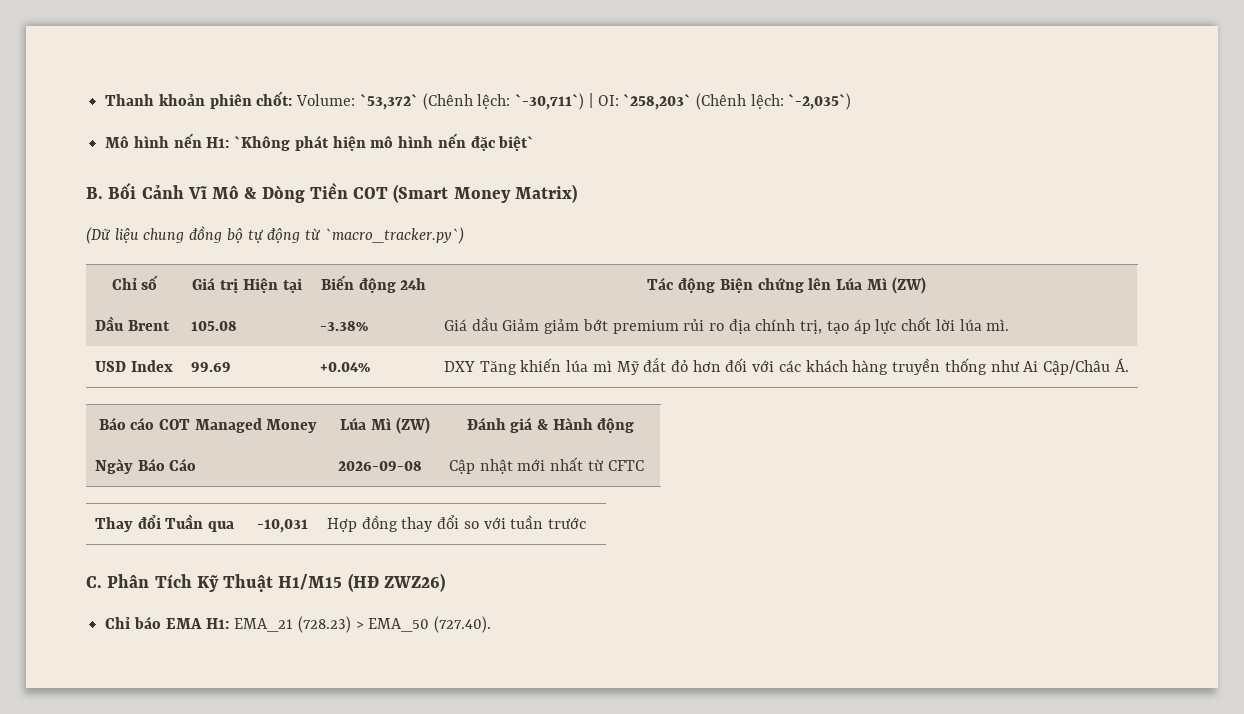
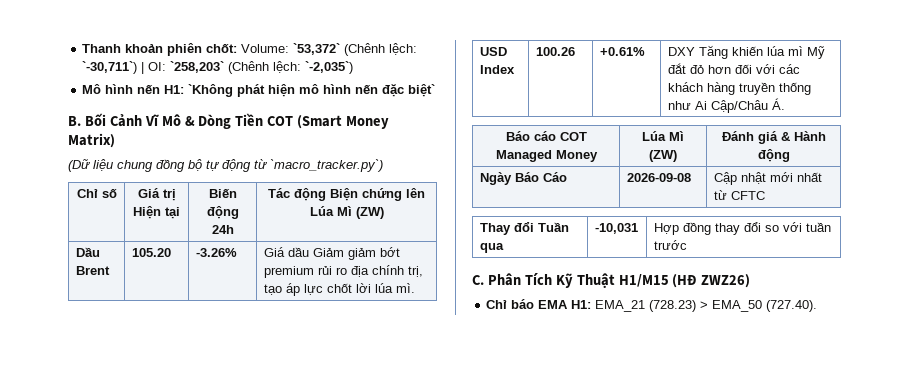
[190,321,237,331] [319,321,368,331] 105.08 | -3.38% -> [131,248,171,257] [195,248,237,257] 105.20 | -3.26%
[190,362,231,372] [319,362,370,372] 99.69 | +0.04% -> [535,47,575,56] [599,47,645,56] 100.26 | +0.61%

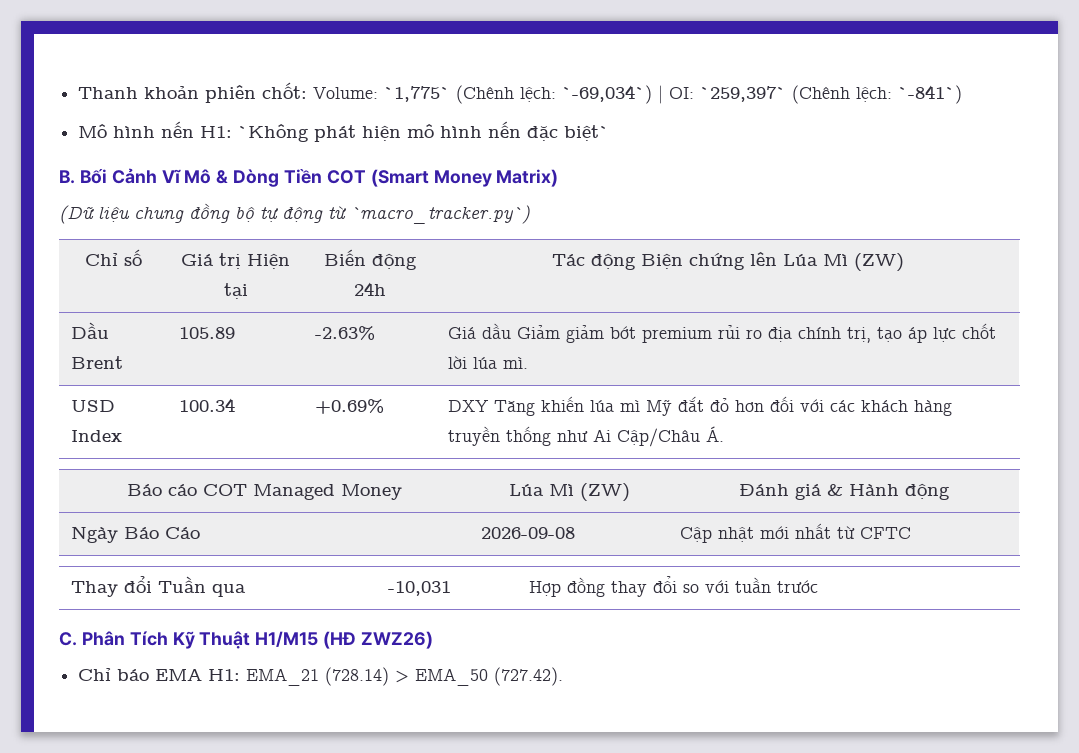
[293,43,418,56] [82,61,138,74] `53,372` (Chênh lệch: `-30,711`) -> [384,85,653,104] `1,775` (Chênh lệch: `-69,034`)
[170,61,354,74] `258,203` (Chênh lệch: `-2,035`) -> [700,85,963,104] `259,397` (Chênh lệch: `-841`)
[131,248,171,257] [195,248,237,257] 105.20 | -3.26% -> [179,327,236,339] [315,326,376,340] 105.89 | -2.63%
[535,47,575,56] [599,47,645,56] 100.26 | +0.61% -> [179,398,236,412] [315,399,385,414] 100.34 | +0.69%
[649,300,697,312] (728.23) -> [325,667,390,686] (728.14)
[766,300,818,312] (727.40). -> [494,667,564,686] (727.42).

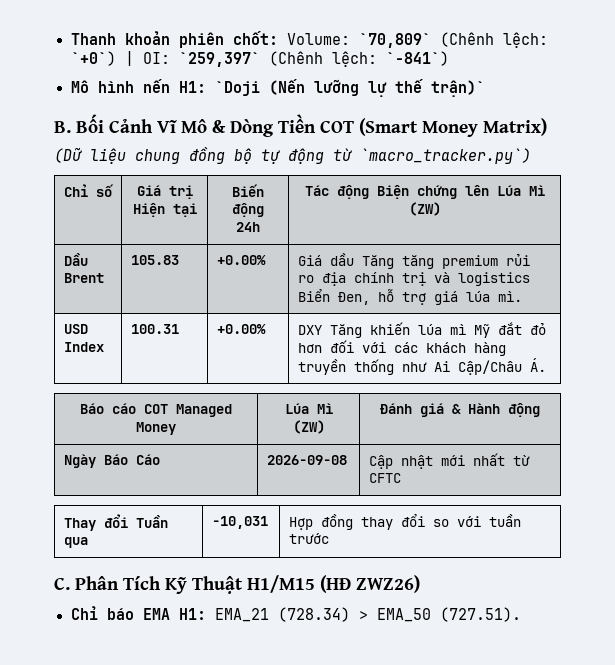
[384,85,653,104] `1,775` (Chênh lệch: `-69,034`) -> [358,32,548,48] [70,51,116,66] `70,809` (Chênh lệch: `+0`)
[238,121,610,142] `Không phát hiện mô hình nến đặc biệt` -> [214,79,485,97] `Doji (Nến lưỡng lự thế trận)`
[179,327,236,339] [315,326,376,340] 105.89 | -2.63% -> [130,255,179,265] [216,255,266,265] 105.83 | +0.00%
[517,325,637,343] Giảm giảm bớt -> [361,255,434,269] Tăng tăng
[847,323,997,343] [448,356,468,369] trị, tạo áp lực chốt lời -> [401,272,530,286] [297,289,458,305] trị và logistics Biển Đen, hỗ trợ giá
[179,398,236,412] [315,399,385,414] 100.34 | +0.69% -> [130,324,179,334] [216,324,266,334] 100.31 | +0.00%
[325,667,390,686] (728.14) -> [277,607,350,622] (728.34)
[494,667,564,686] (727.42). -> [439,607,521,622] (727.51).

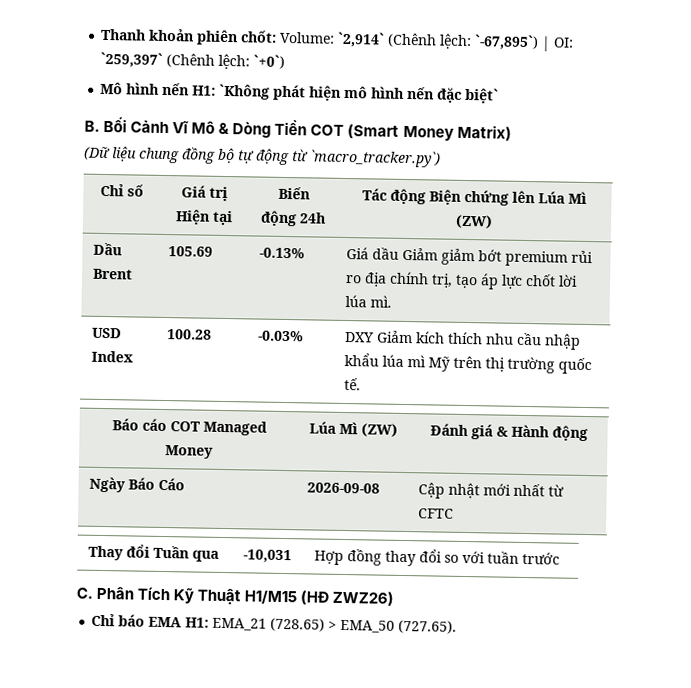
[358,32,548,48] [70,51,116,66] `70,809` (Chênh lệch: `+0`) -> [337,31,540,51] `2,914` (Chênh lệch: `-67,895`)
[385,51,449,66] `-841`) -> [253,54,286,69] `+0`)
[214,79,485,97] `Doji (Nến lưỡng lự thế trận)` -> [219,83,500,104] `Không phát hiện mô hình nến đặc biệt`
[130,255,179,265] [216,255,266,265] 105.83 | +0.00% -> [167,246,213,257] [258,247,305,259] 105.69 | -0.13%
[361,255,434,269] Tăng tăng -> [401,247,502,266] Giảm giảm bớt
[401,272,530,286] [297,289,458,305] trị và logistics Biển Đen, hỗ trợ giá -> [430,273,578,290] trị, tạo áp lực chốt lời
[130,324,179,334] [216,324,266,334] 100.31 | +0.00% -> [166,329,212,340] [257,330,304,342] 100.28 | -0.03%
[329,322,546,338] [297,340,506,356] [297,358,546,375] Tăng khiến lúa mì Mỹ đắt đỏ hơn đối với các khách hàng truyền thống như Ai Cập/Châu Á. -> [376,330,581,350] [343,352,592,375] [343,377,361,391] Giảm kích thích nhu cầu nhập khẩu lúa mì Mỹ trên thị trường quốc tế.
[277,607,350,622] (728.34) -> [270,617,326,632] (728.65)
[439,607,521,622] (727.51). -> [398,619,458,634] (727.65).

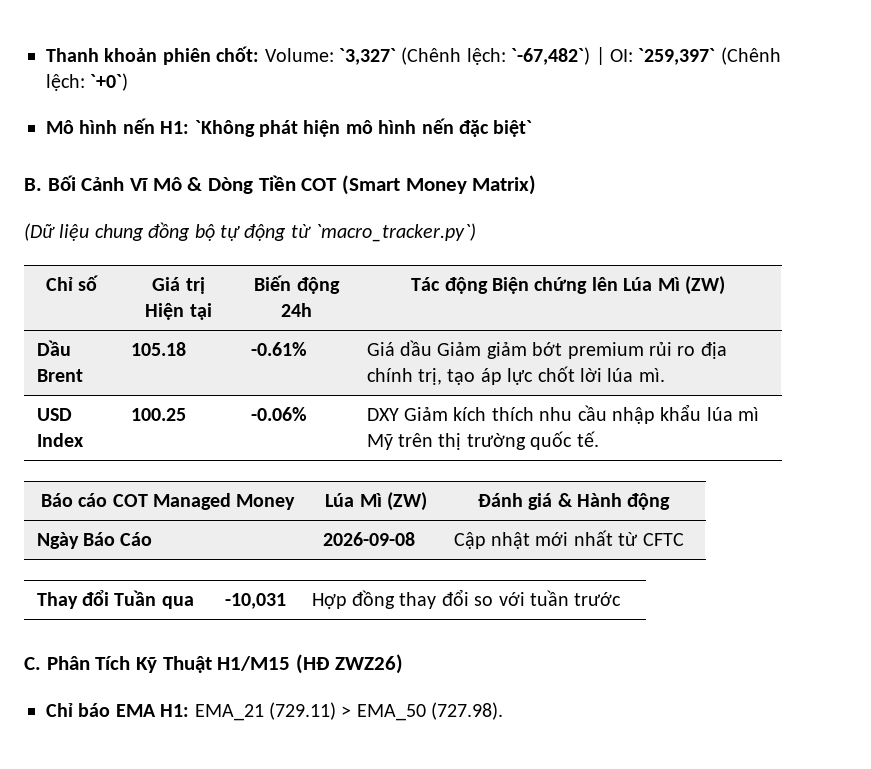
[337,31,540,51] `2,914` (Chênh lệch: `-67,895`) -> [339,47,591,65] `3,327` (Chênh lệch: `-67,482`)
[167,246,213,257] [258,247,305,259] 105.69 | -0.13% -> [130,342,186,356] [250,342,307,356] 105.18 | -0.61%
[166,329,212,340] [257,330,304,342] 100.28 | -0.03% -> [130,408,186,421] [250,407,307,421] 100.25 | -0.06%
[270,617,326,632] (728.65) -> [269,702,336,720] (729.11)
[398,619,458,634] (727.65). -> [431,702,504,720] (727.98).

